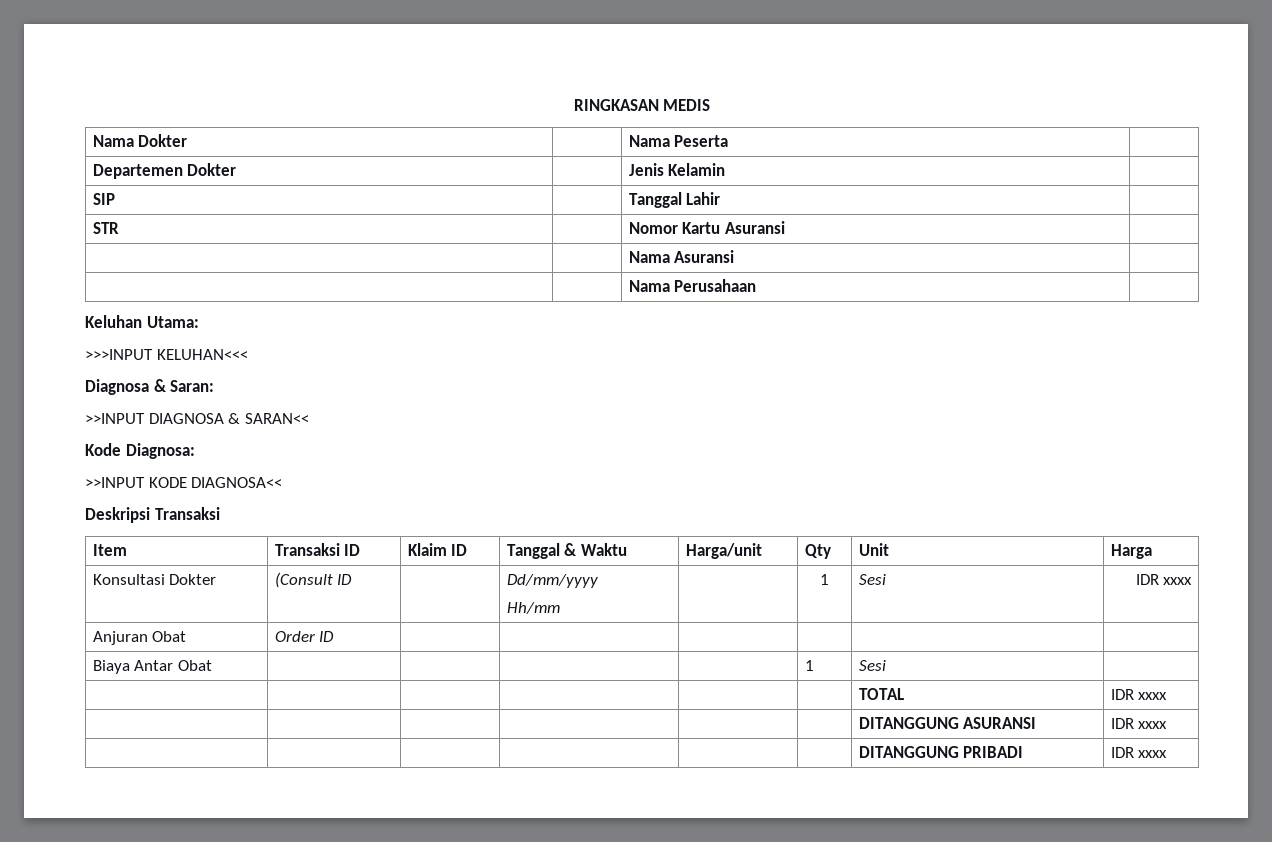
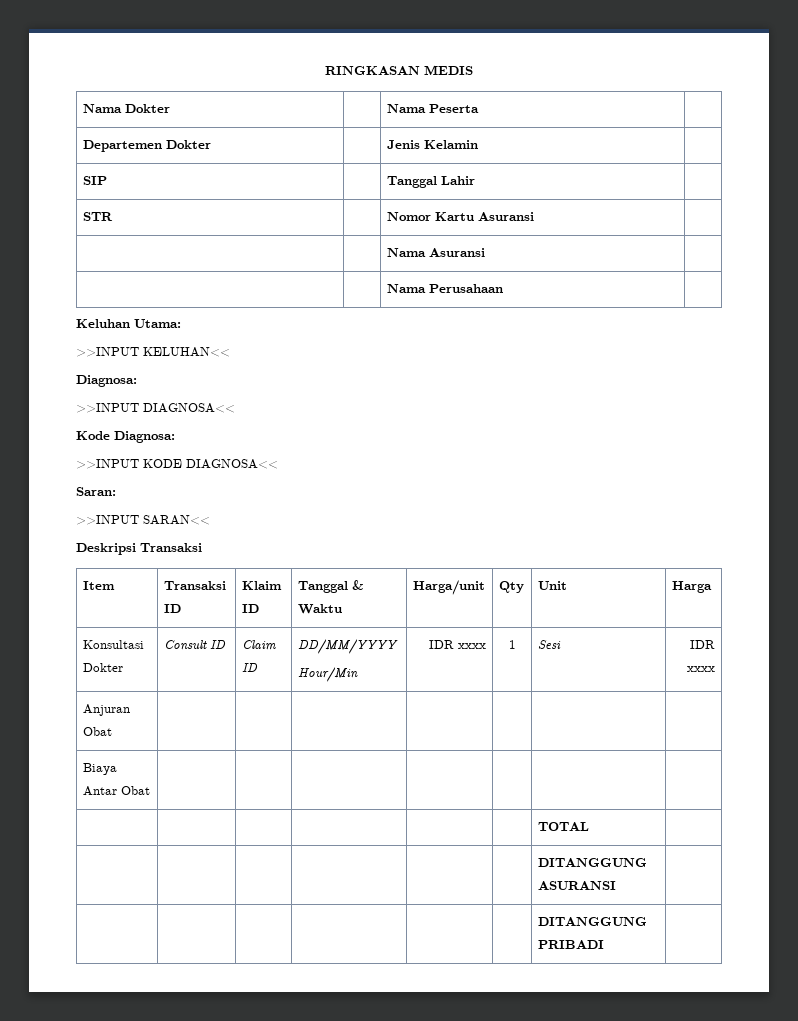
[85,349,248,360] [85,379,215,395] [85,413,309,424] >>>INPUT KELUHAN<<< // Diagnosa & Saran: // >>INPUT DIAGNOSA & SARAN<< -> [76,347,230,357] [76,375,137,387] [76,403,235,413] >>INPUT KELUHAN<< // Diagnosa: // >>INPUT DIAGNOSA<<
(283, 482) none -> [76,487,116,496] [76,515,210,525] // Saran: // >>INPUT SARAN<<
[274,572,353,588] [506,574,598,588] [506,602,560,614] (Consult ID | | Dd/mm/yyyy // Hh/mm | -> [163,640,226,650] [241,640,276,650] [241,663,258,672] [297,639,398,654] [297,667,358,682] [429,640,487,649] Consult ID | Claim ID | DD/MM/YYYY // Hour/Min | IDR xxxx
[274,631,335,642] Order ID -> (112, 731) none
[804,660,814,671] [858,660,886,671] 1 | Sesi -> (150, 790) |
[1110,689,1168,700] IDR xxxx -> (589, 826) none
[1110,718,1168,729] IDR xxxx -> (616, 885) none
[1110,747,1168,758] IDR xxxx -> (604, 944) none

